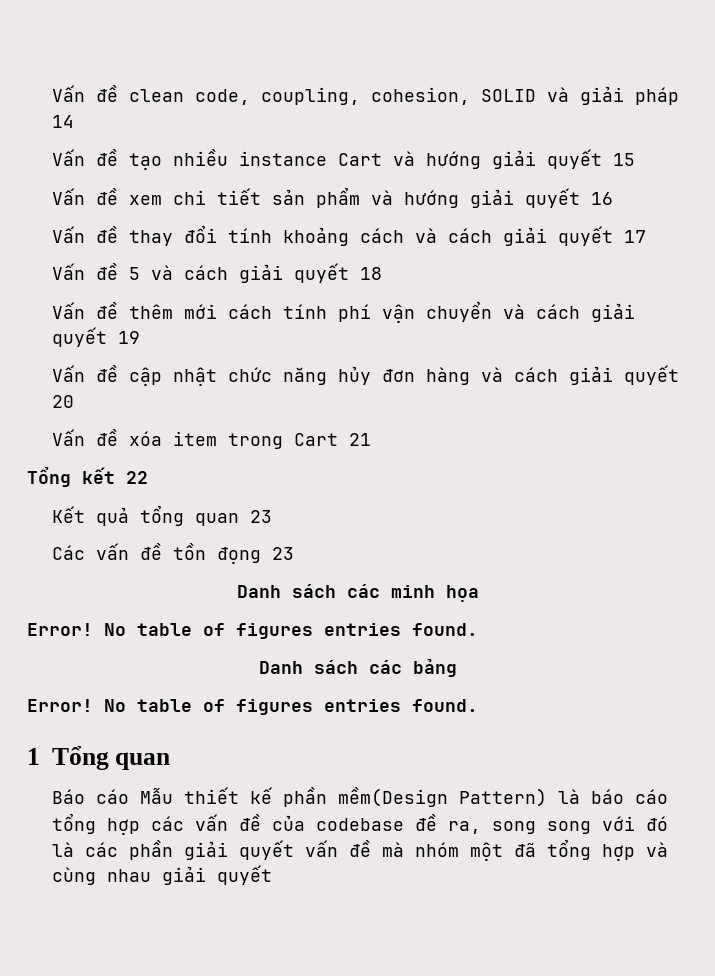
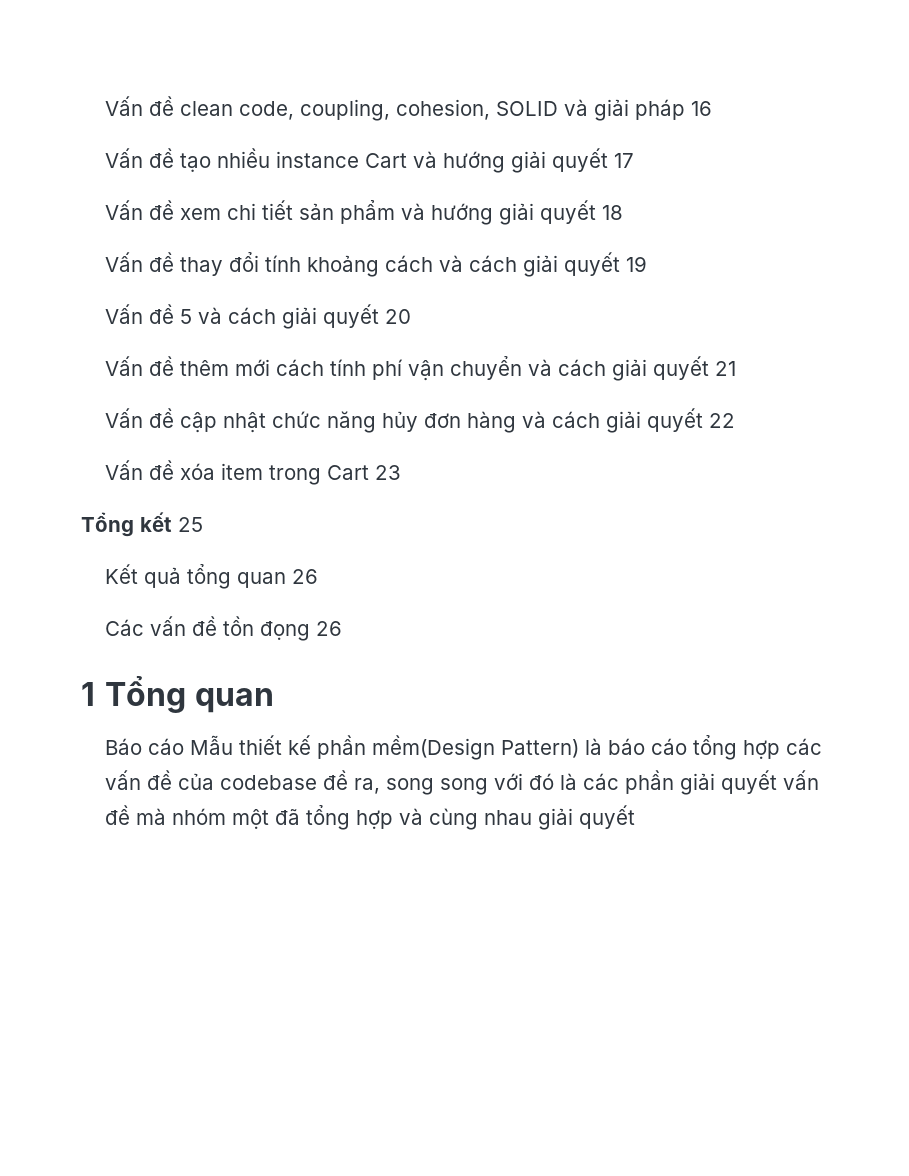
[51,115,74,128] 14 -> [690,101,712,116] 16
[612,153,635,166] 15 -> [613,153,634,168] 17
[590,192,613,205] 16 -> [601,205,623,220] 18
[623,230,646,243] 17 -> [625,256,647,272] 19
[359,267,382,280] 18 -> [384,309,411,324] 20
[117,331,140,344] 19 -> [714,361,736,376] 21
[51,395,74,408] 20 -> [708,413,735,428] 22
[348,433,371,446] 21 -> [374,465,401,480] 23
[126,471,148,484] 22 -> [178,517,203,532] 25
[249,510,272,523] 23 -> [291,569,318,584] 26
[271,547,294,560] [236,584,479,602] [27,623,478,639] [258,659,457,677] [27,699,478,715] 23 // Danh sách các minh họa // Error! No table of figures entries found. // Danh sách các bảng // Error! No table of figures entries found. -> [315,621,342,636] 26

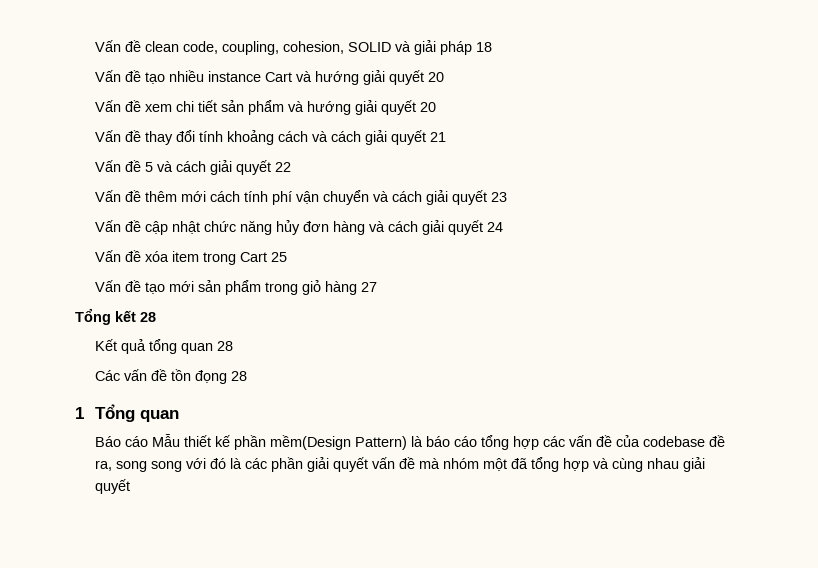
[690,101,712,116] 16 -> [476,42,493,52] 18
[613,153,634,168] 17 -> [428,72,445,82] 20
[601,205,623,220] 18 -> [420,102,437,112] 20
[625,256,647,272] 19 -> [430,132,447,142] 21
[384,309,411,324] 20 -> [275,162,292,172] 22
[714,361,736,376] 21 -> [491,192,508,202] 23
[708,413,735,428] 22 -> [487,222,504,232] 24
[374,465,401,480] 23 -> [271,252,288,262] [95,280,378,295] 25 // Vấn đề tạo mới sản phẩm trong giỏ hàng 27
[178,517,203,532] 25 -> [140,312,156,322] 28
[291,569,318,584] 26 -> [217,341,234,351] 28
[315,621,342,636] 26 -> [231,371,248,381] 28

